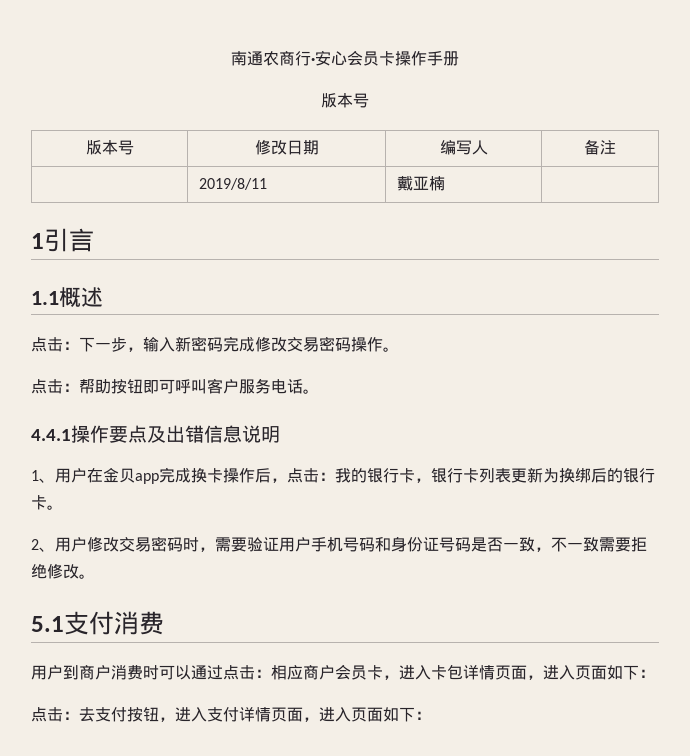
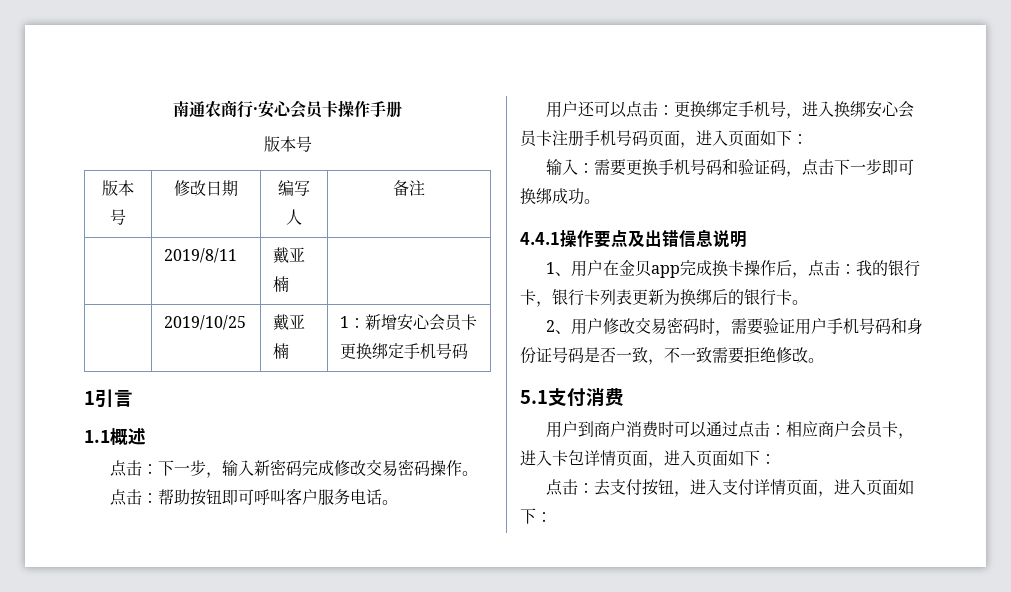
(445, 183) none -> [163,315,246,330] [272,314,305,330] [272,343,289,359] [339,314,477,331] [339,343,468,360] // | 2019/10/25 | 戴亚楠 | 1：新增安心会员卡更换绑定手机号码
(319, 391) none -> [545,101,914,119] [520,130,808,148] [545,159,914,177] [520,188,600,205] // 用户还可以点击：更换绑定手机号，进入换绑安心会员卡注册手机号码页面，进入页面如下： // 输入：需要更换手机号码和验证码，点击下一步即可换绑成功。

